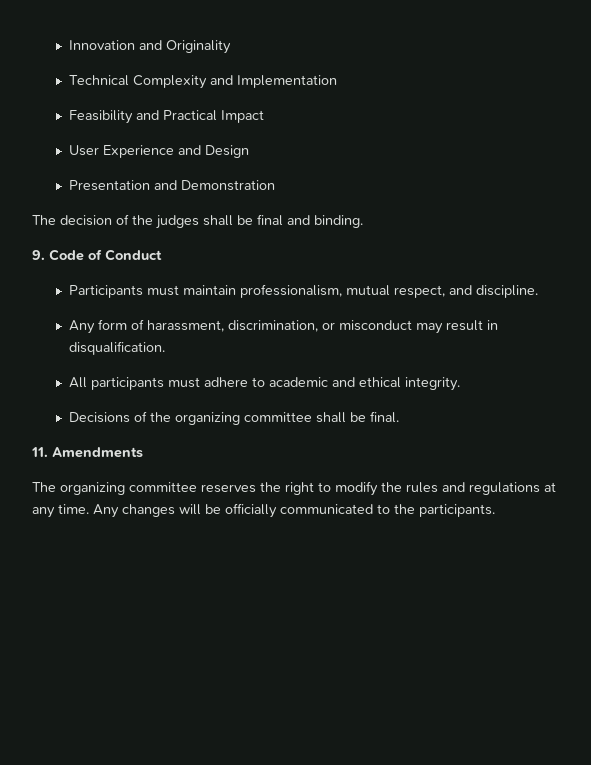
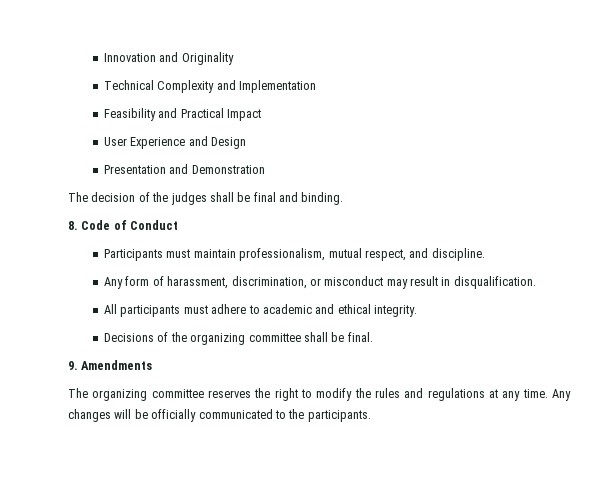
[32,250,45,260] 9. -> [68,221,78,230] 8.
[31,447,48,457] 11. -> [68,361,78,370] 9.

